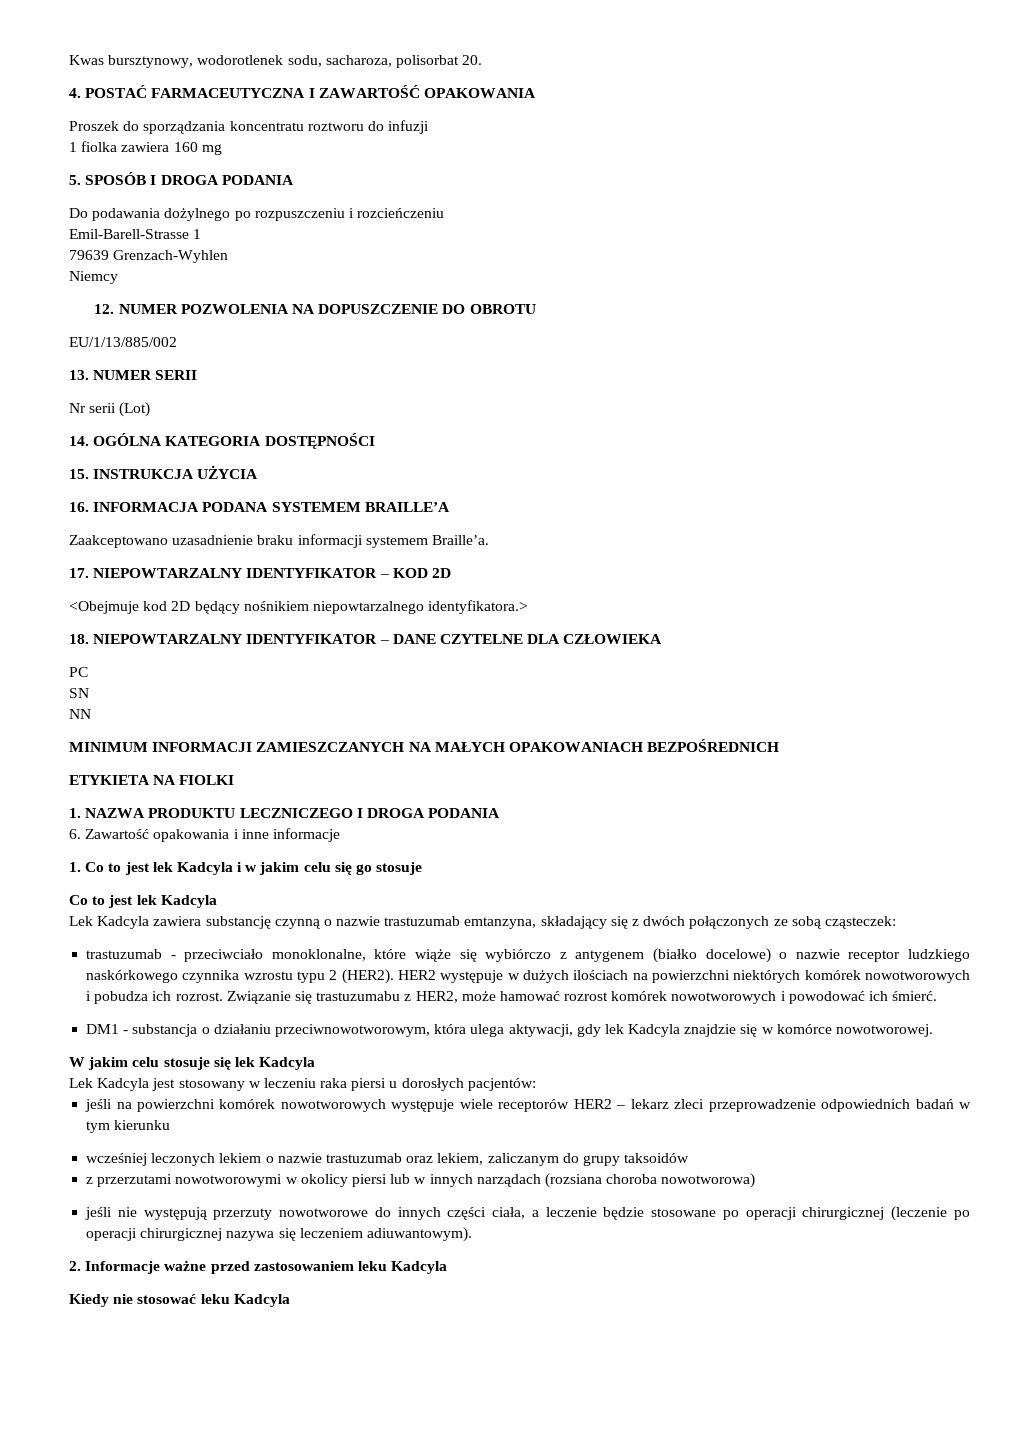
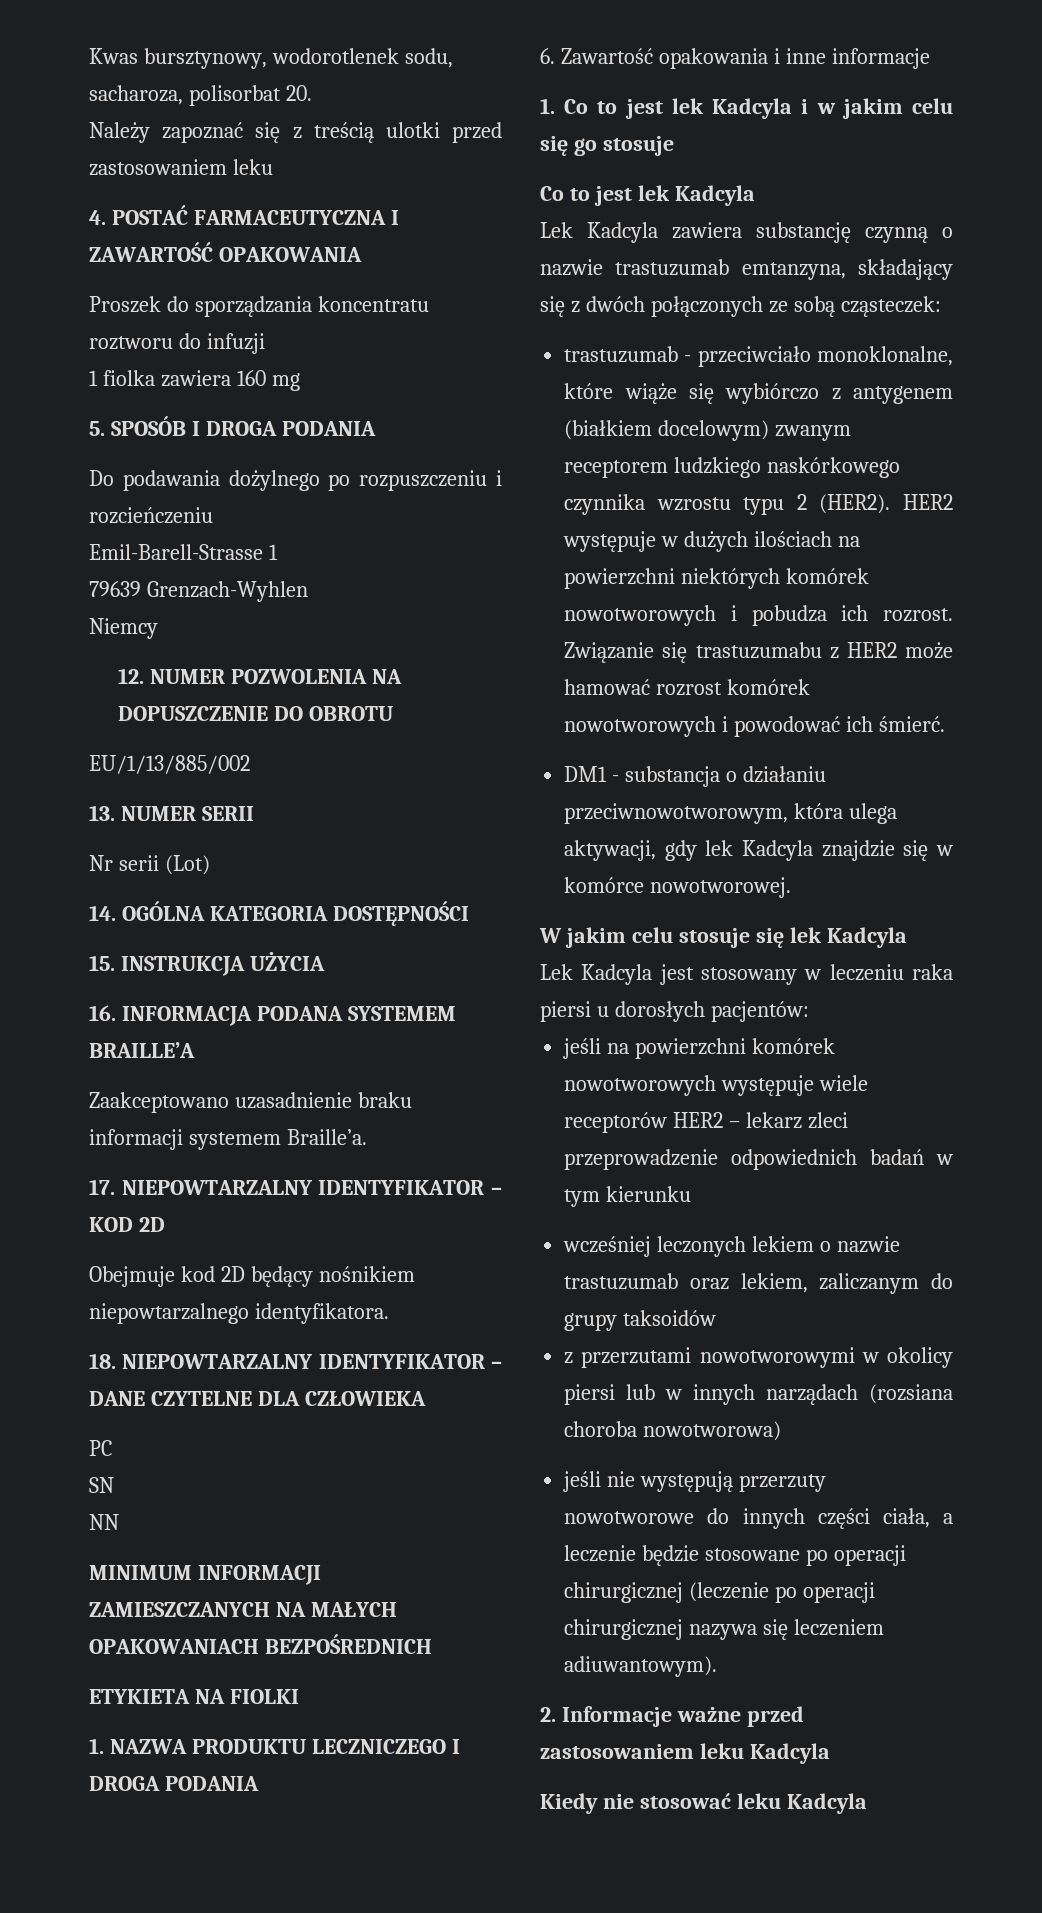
(483, 60) none -> [89,122,502,143] [89,159,273,176] // Należy zapoznać się z treścią ulotki przed zastosowaniem leku
[69,601,139,614] <Obejmuje -> [89,1266,175,1287] Obejmuje
[428,600,529,614] identyfikatora.> -> [254,1303,389,1324] identyfikatora.
[653,948,901,963] (białko docelowe) o nazwie receptor -> [564,420,852,441] [564,460,669,478] (białkiem docelowym) zwanym receptorem
[415,991,458,1003] HER2, -> [846,642,897,658] HER2

